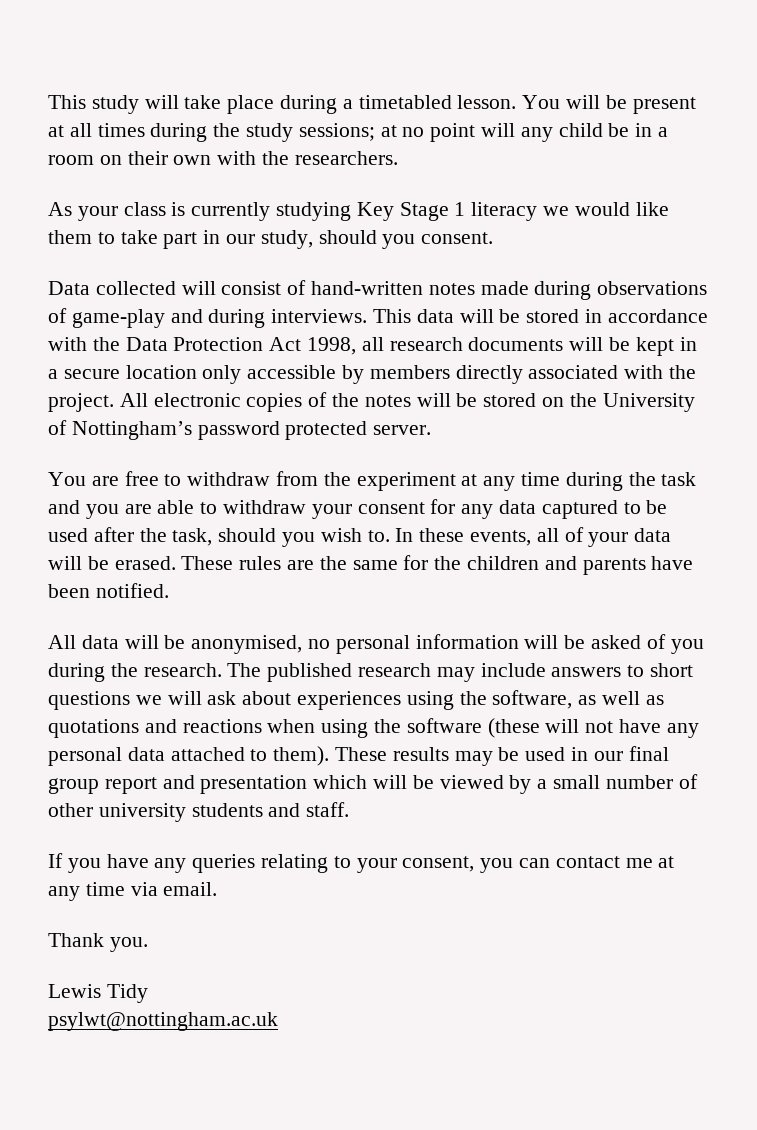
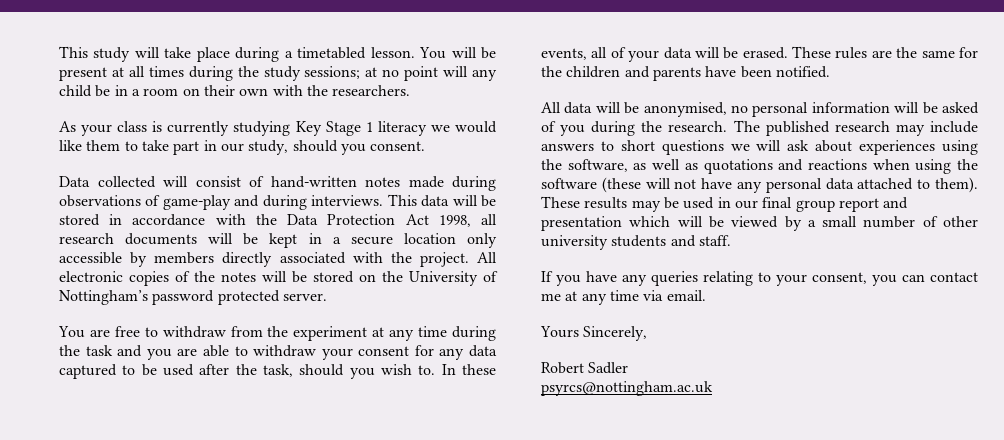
[48,933,148,952] [48,984,148,1003] [48,1012,278,1031] Thank you. // Lewis Tidy // psylwt@nottingham.ac.uk -> [540,326,648,341] [541,362,629,374] [541,381,713,396] Yours Sincerely, // Robert Sadler // psyrcs@nottingham.ac.uk

